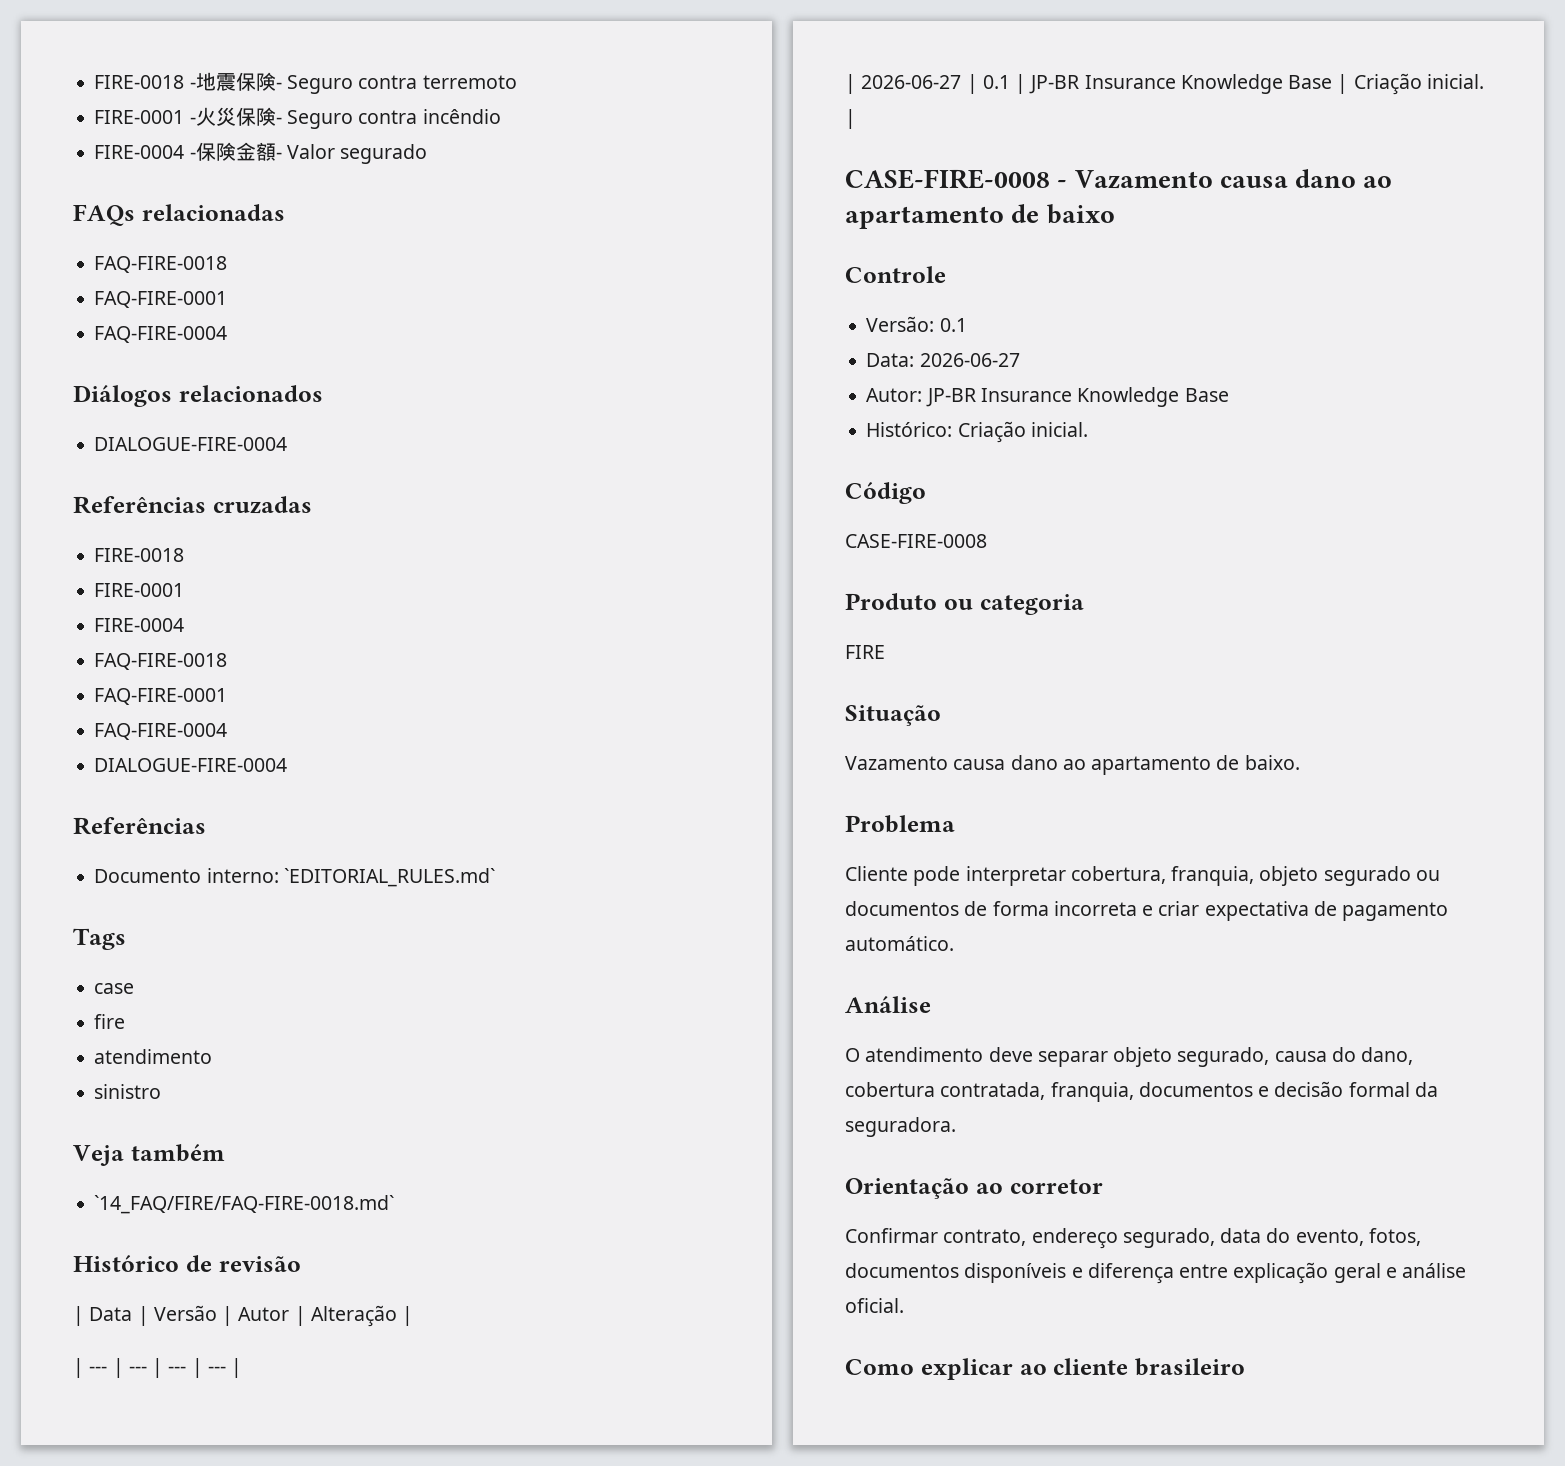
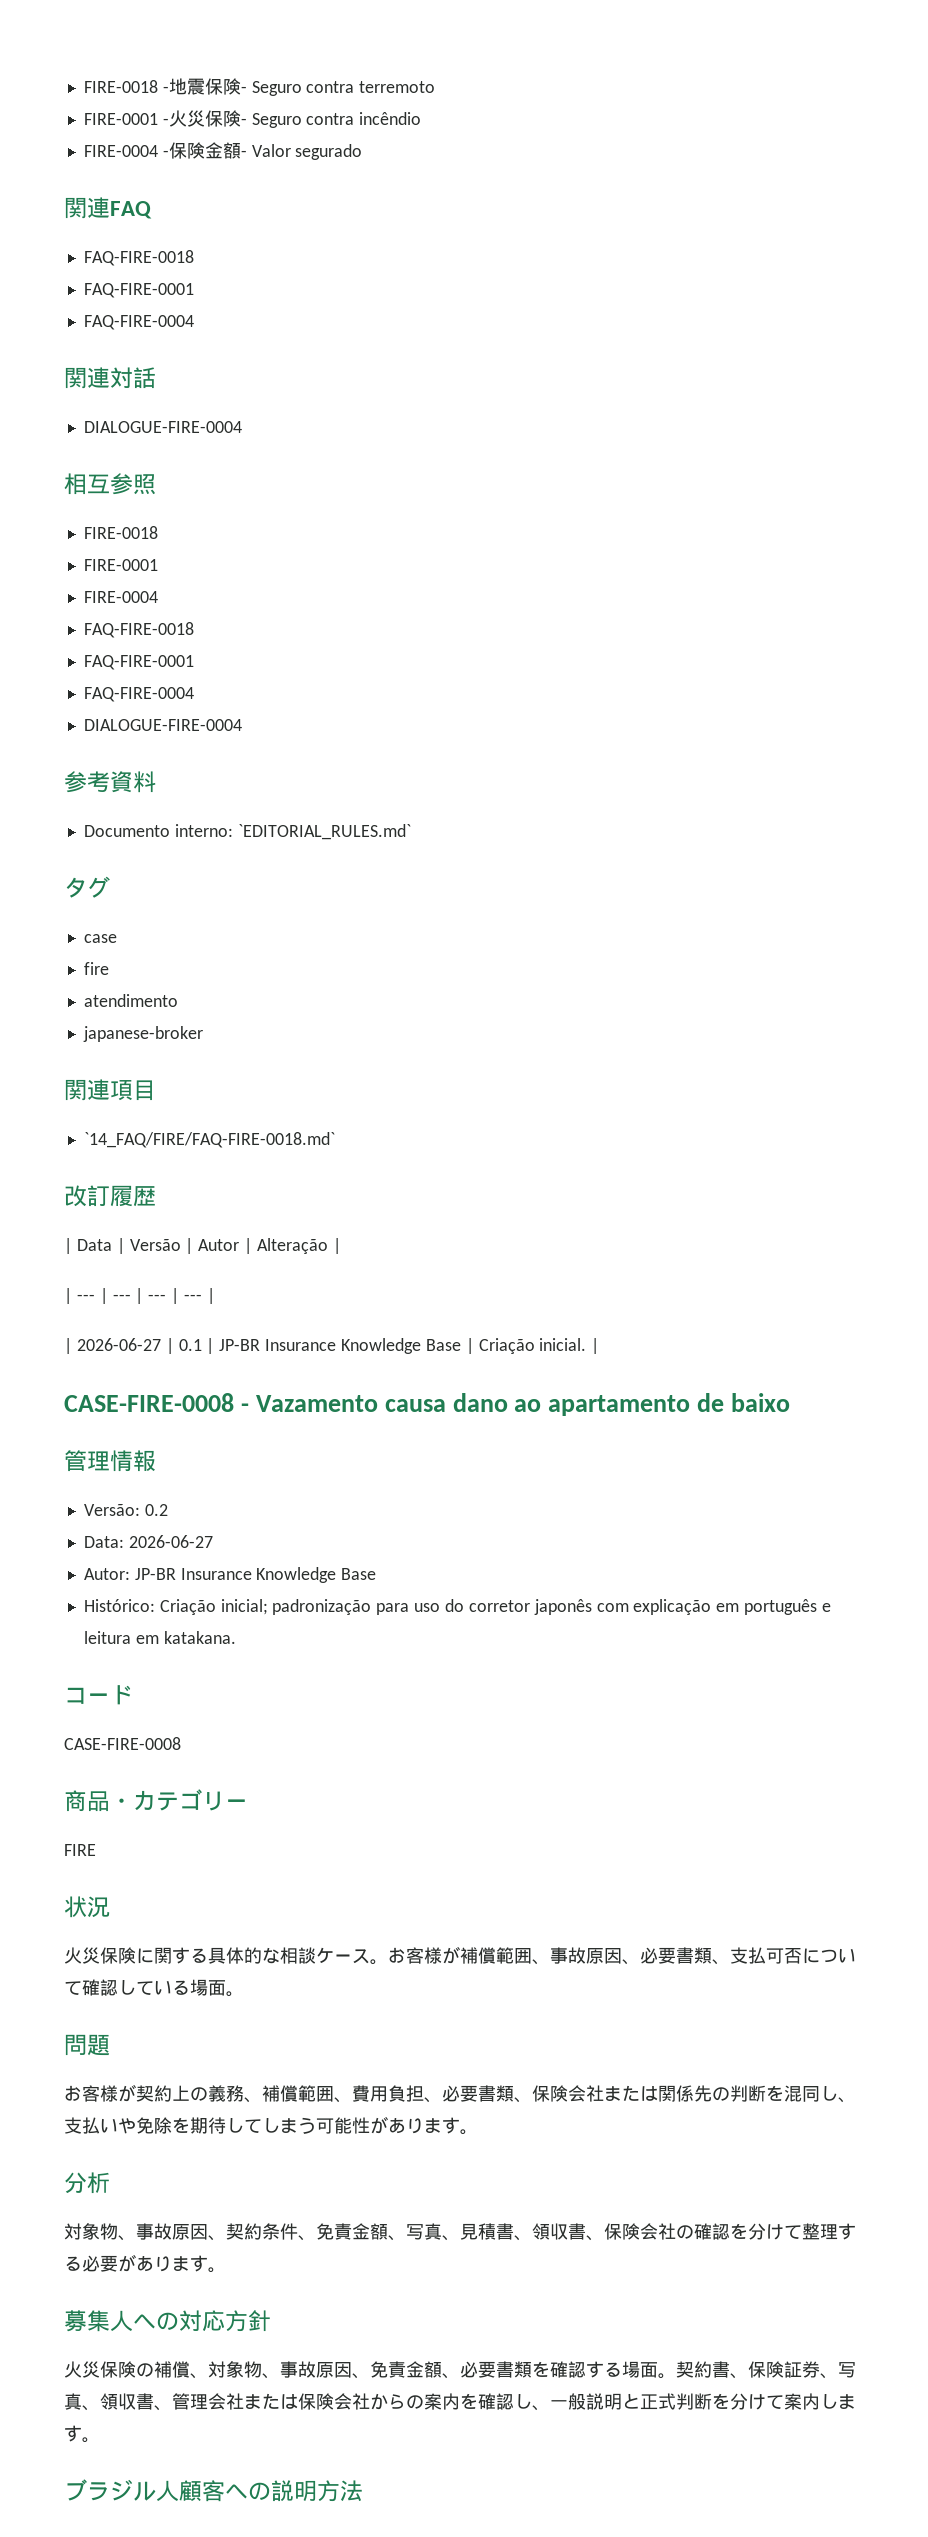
[73,204,285,226] [94,256,228,273] [94,291,228,308] [94,326,228,343] [73,385,323,407] [94,437,288,451] [73,496,312,514] FAQs relacionadas // FAQ-FIRE-0018 // FAQ-FIRE-0001 // FAQ-FIRE-0004 // Diálogos relacionados // DIALOGUE-FIRE-0004 // Referências cruzadas -> [64,197,152,219] [83,250,194,266] [83,283,194,298] [83,315,194,330] [64,367,156,389] [83,421,242,433] [64,473,156,495] 関連FAQ // FAQ-FIRE-0018 // FAQ-FIRE-0001 // FAQ-FIRE-0004 // 関連対話 // DIALOGUE-FIRE-0004 // 相互参照
[73,817,206,835] Referências -> [64,771,156,793] 参考資料
[73,928,126,950] Tags -> [64,876,110,898] タグ
[94,1084,162,1099] [73,1144,225,1166] [94,1195,395,1214] [73,1255,301,1272] sinistro // Veja também // `14_FAQ/FIRE/FAQ-FIRE-0018.md` // Histórico de revisão -> [82,1026,203,1042] [64,1079,156,1101] [83,1132,335,1148] [64,1185,156,1207] japanese-broker // 関連項目 // `14_FAQ/FIRE/FAQ-FIRE-0018.md` // 改訂履歴
[845,266,946,283] Controle -> [64,1450,156,1472] 管理情報
[939,318,967,332] 0.1 -> [144,1504,168,1516] 0.2
[1030,422,1088,437] [845,482,926,504] [845,534,987,548] [845,593,1084,615] [845,645,885,659] [845,705,941,726] [845,755,1300,775] [845,815,955,833] [845,866,1440,886] [845,901,1449,921] [845,936,954,951] [845,996,931,1013] [845,1047,1414,1067] [845,1081,1438,1102] [845,1117,956,1137] [845,1178,1103,1199] [845,1228,1421,1249] [845,1262,1467,1284] [845,1298,904,1313] [845,1358,1245,1380] inicial. // Código // CASE-FIRE-0008 // Produto ou categoria // FIRE // Situação // Vazamento causa dano ao apartamento de baixo. // Problema // Cliente pode interpretar cobertura, franquia, objeto segurado ou documentos de forma incorreta e criar expectativa de pagamento automático. // Análise // O atendimento deve separar objeto segurado, causa do dano, cobertura contratada, franquia, documentos e decisão formal da seguradora. // Orientação ao corretor // Confirmar contrato, endereço segurado, data do evento, fotos, documentos disponíveis e diferença entre explicação geral e análise oficial. // Como explicar ao cliente brasileiro -> [220,1599,831,1615] [83,1631,236,1644] [64,1685,133,1705] [64,1737,181,1750] [64,1789,248,1812] [64,1844,96,1856] [64,1896,110,1918] [64,1946,856,1965] [64,1979,244,1997] [64,2034,110,2056] [64,2084,856,2103] [64,2116,478,2135] [64,2172,110,2194] [64,2223,856,2241] [64,2254,226,2273] [64,2310,271,2332] [64,2361,856,2379] [64,2393,856,2411] [64,2425,100,2443] [64,2479,363,2502] inicial; padronização para uso do corretor japonês com explicação em português e leitura em katakana. // コード // CASE-FIRE-0008 // 商品・カテゴリー // FIRE // 状況 // 火災保険に関する具体的な相談ケース。お客様が補償範囲、事故原因、必要書類、支払可否について確認している場面。 // 問題 // お客様が契約上の義務、補償範囲、費用負担、必要書類、保険会社または関係先の判断を混同し、支払いや免除を期待してしまう可能性があります。 // 分析 // 対象物、事故原因、契約条件、免責金額、写真、見積書、領収書、保険会社の確認を分けて整理する必要があります。 // 募集人への対応方針 // 火災保険の補償、対象物、事故原因、免責金額、必要書類を確認する場面。契約書、保険証券、写真、領収書、管理会社または保険会社からの案内を確認し、一般説明と正式判断を分けて案内します。 // ブラジル人顧客への説明方法

